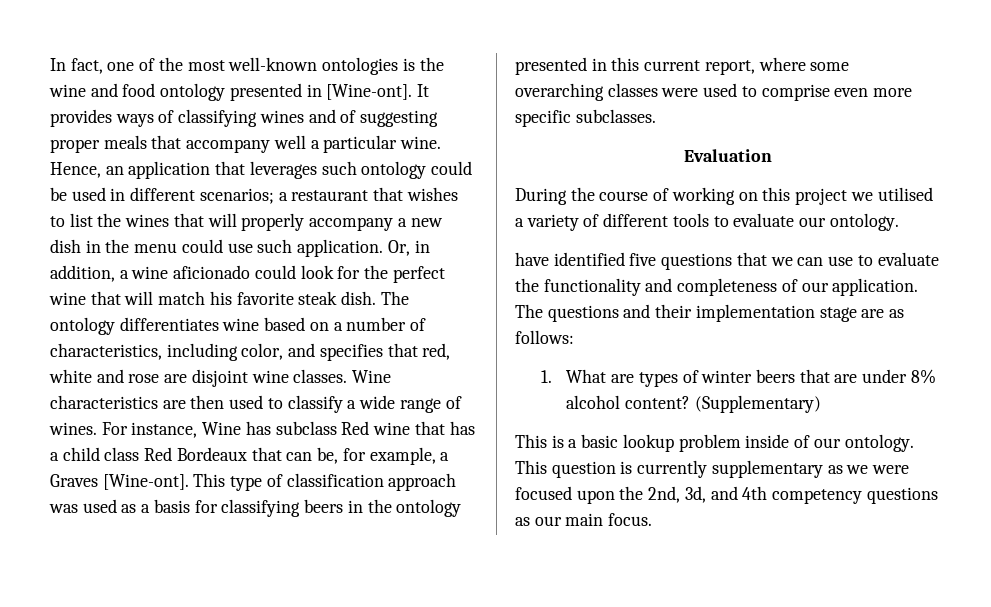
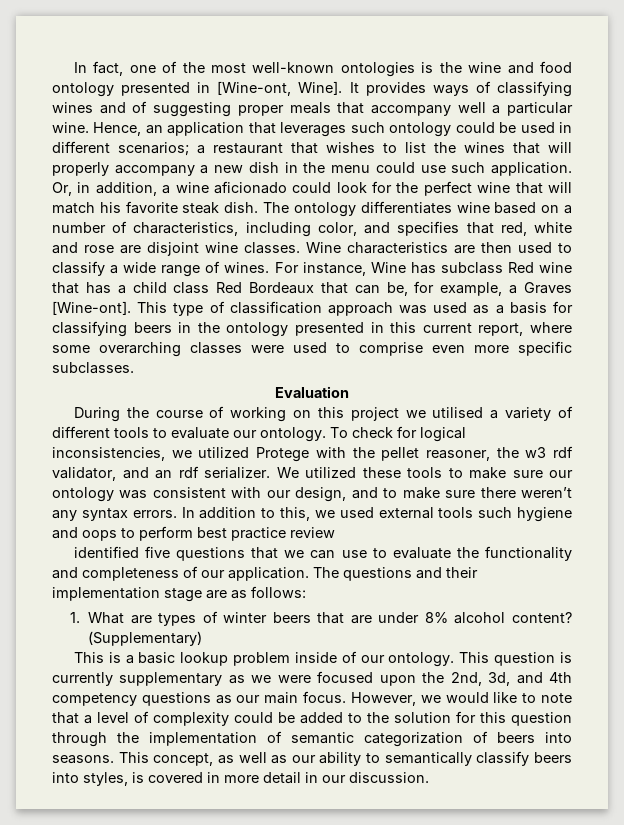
[326,84,413,100] [Wine-ont]. -> [217,81,343,96] [Wine-ont, Wine].
[515,252,549,266] // have -> [330,426,466,442] [52,446,573,462] [52,466,573,481] [52,487,572,502] [52,507,572,522] [52,526,335,541] To check for logical inconsistencies, we utilized Protege with the pellet reasoner, the w3 rdf validator, and an rdf serializer. We utilized these tools to make sure our ontology was consistent with our design, and to make sure there weren’t any syntax errors. In addition to this, we used external tools such hygiene and oops to perform best practice review //
(653, 519) none -> [350,692,572,706] [52,711,572,726] [52,731,572,747] [52,751,572,766] [52,772,429,786] However, we would like to note that a level of complexity could be added to the solution for this question through the implementation of semantic categorization of beers into seasons. This concept, as well as our ability to semantically classify beers into styles, is covered in more detail in our discussion.

